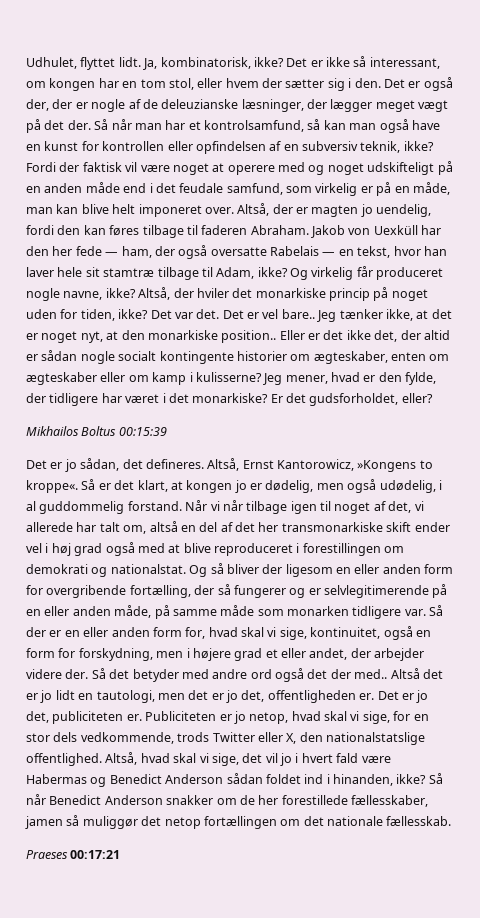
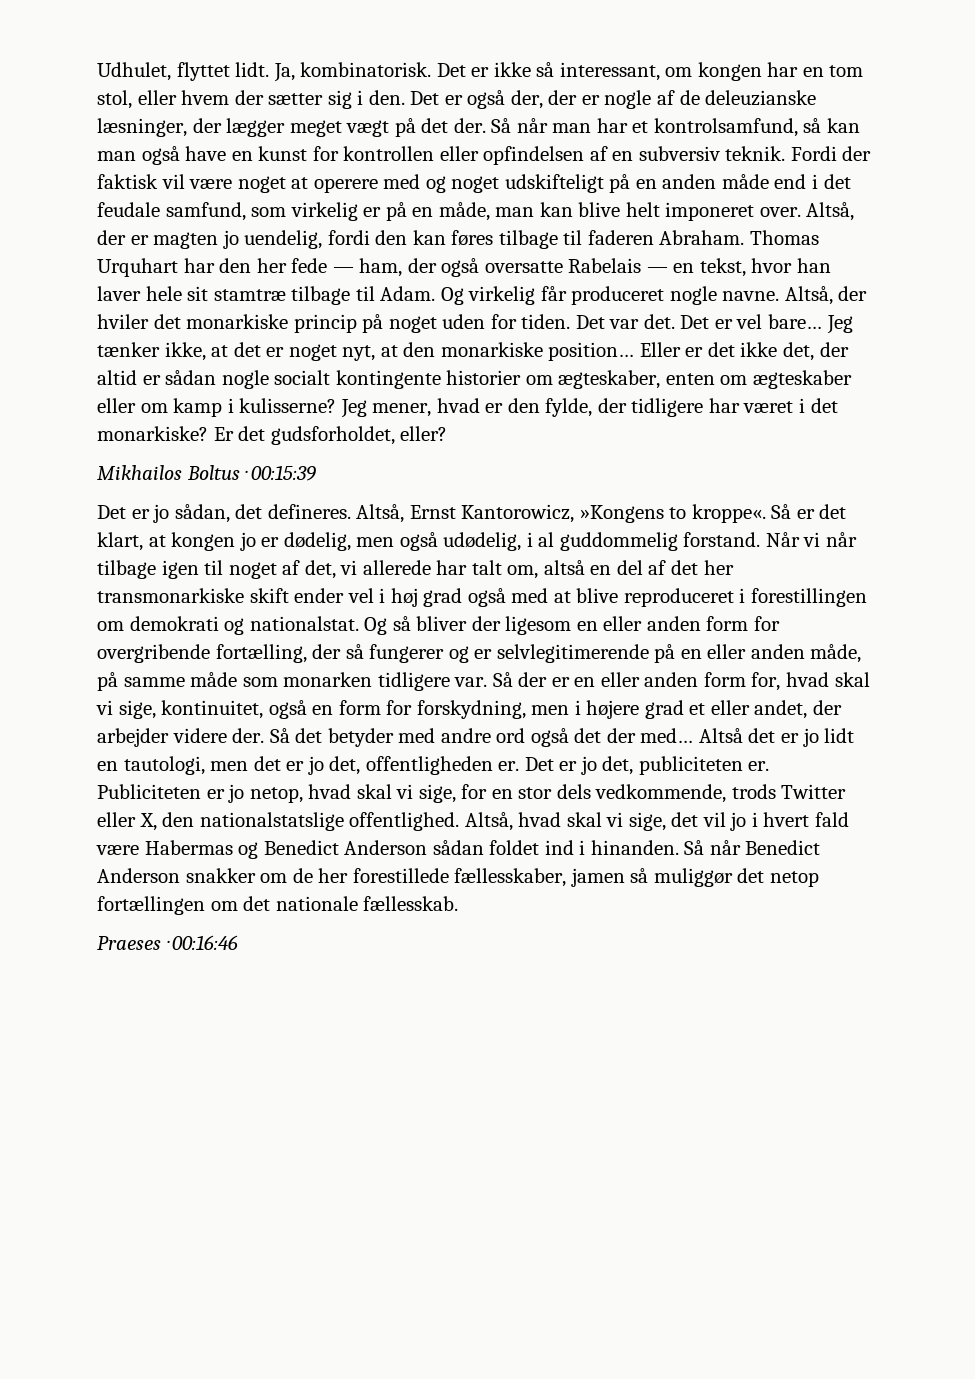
[160,57,284,69] kombinatorisk, ikke? -> [300,62,432,77] kombinatorisk.
[360,141,434,153] teknik, ikke? -> [725,146,786,161] teknik.
[311,225,418,238] Jakob von Uexküll -> [749,230,819,245] [97,258,178,277] Thomas Urquhart
[216,267,288,279] Adam, ikke? -> [380,286,436,301] Adam.
[63,288,136,300] navne, ikke? -> [722,291,780,301] navne.
[80,309,149,321] tiden, ikke? -> [521,314,571,329] tiden.
[281,309,315,319] bare.. -> [768,314,823,329] bare…
[221,330,277,343] position.. -> [548,342,635,361] position…
(117, 431) none -> [245,470,249,480] ·
[354,669,388,679] med.. -> [640,728,694,743] med…
[333,774,427,786] hinanden, ikke? -> [590,840,679,855] hinanden.
[70,850,121,859] 00:17:21 -> [166,935,239,950] · 00:16:46

